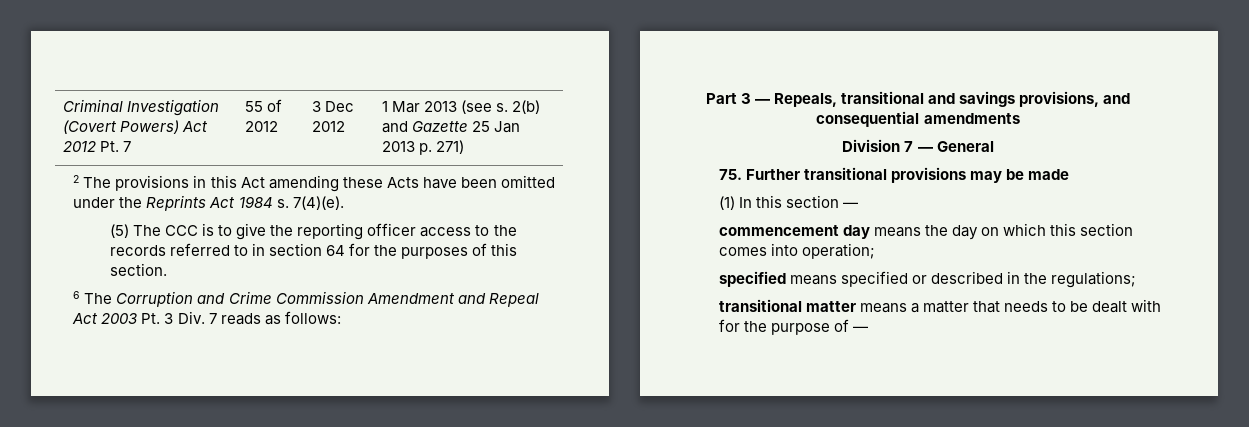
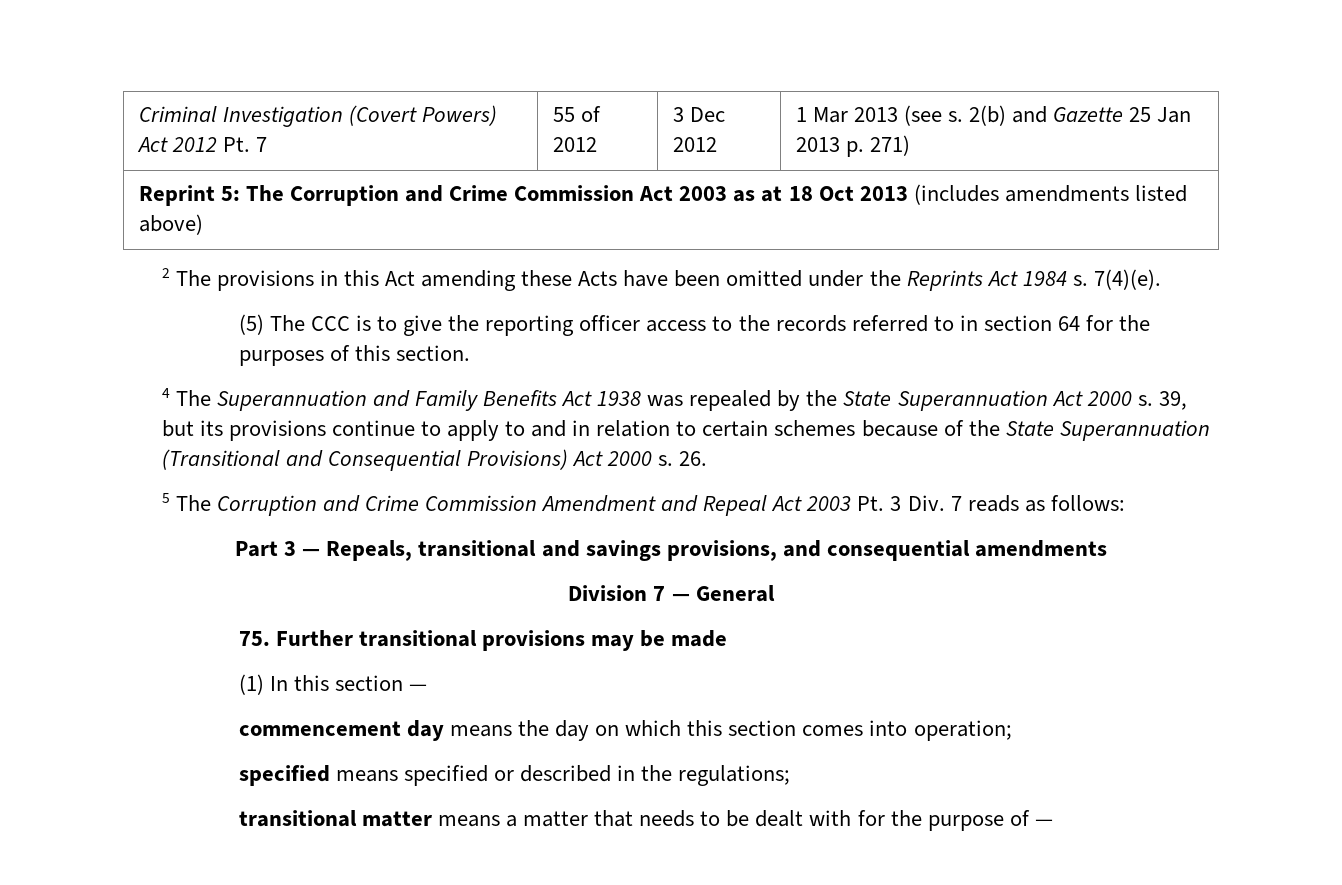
(465, 147) none -> [138,184,1187,206] [138,214,203,235] // Reprint 5: The Corruption and Crime Commission Act 2003 as at 18 Oct 2013 (includes amendments listed above)
[73,291,81,299] 6 -> [161,388,1187,411] [161,420,1210,441] [161,449,708,471] [161,493,170,503] 4 The Superannuation and Family Benefits Act 1938 was repealed by the State Superannuation Act 2000 s. 39, but its provisions continue to apply to and in relation to certain schemes because of the State Superannuation (Transitional and Consequential Provisions) Act 2000 s. 26. // 5

